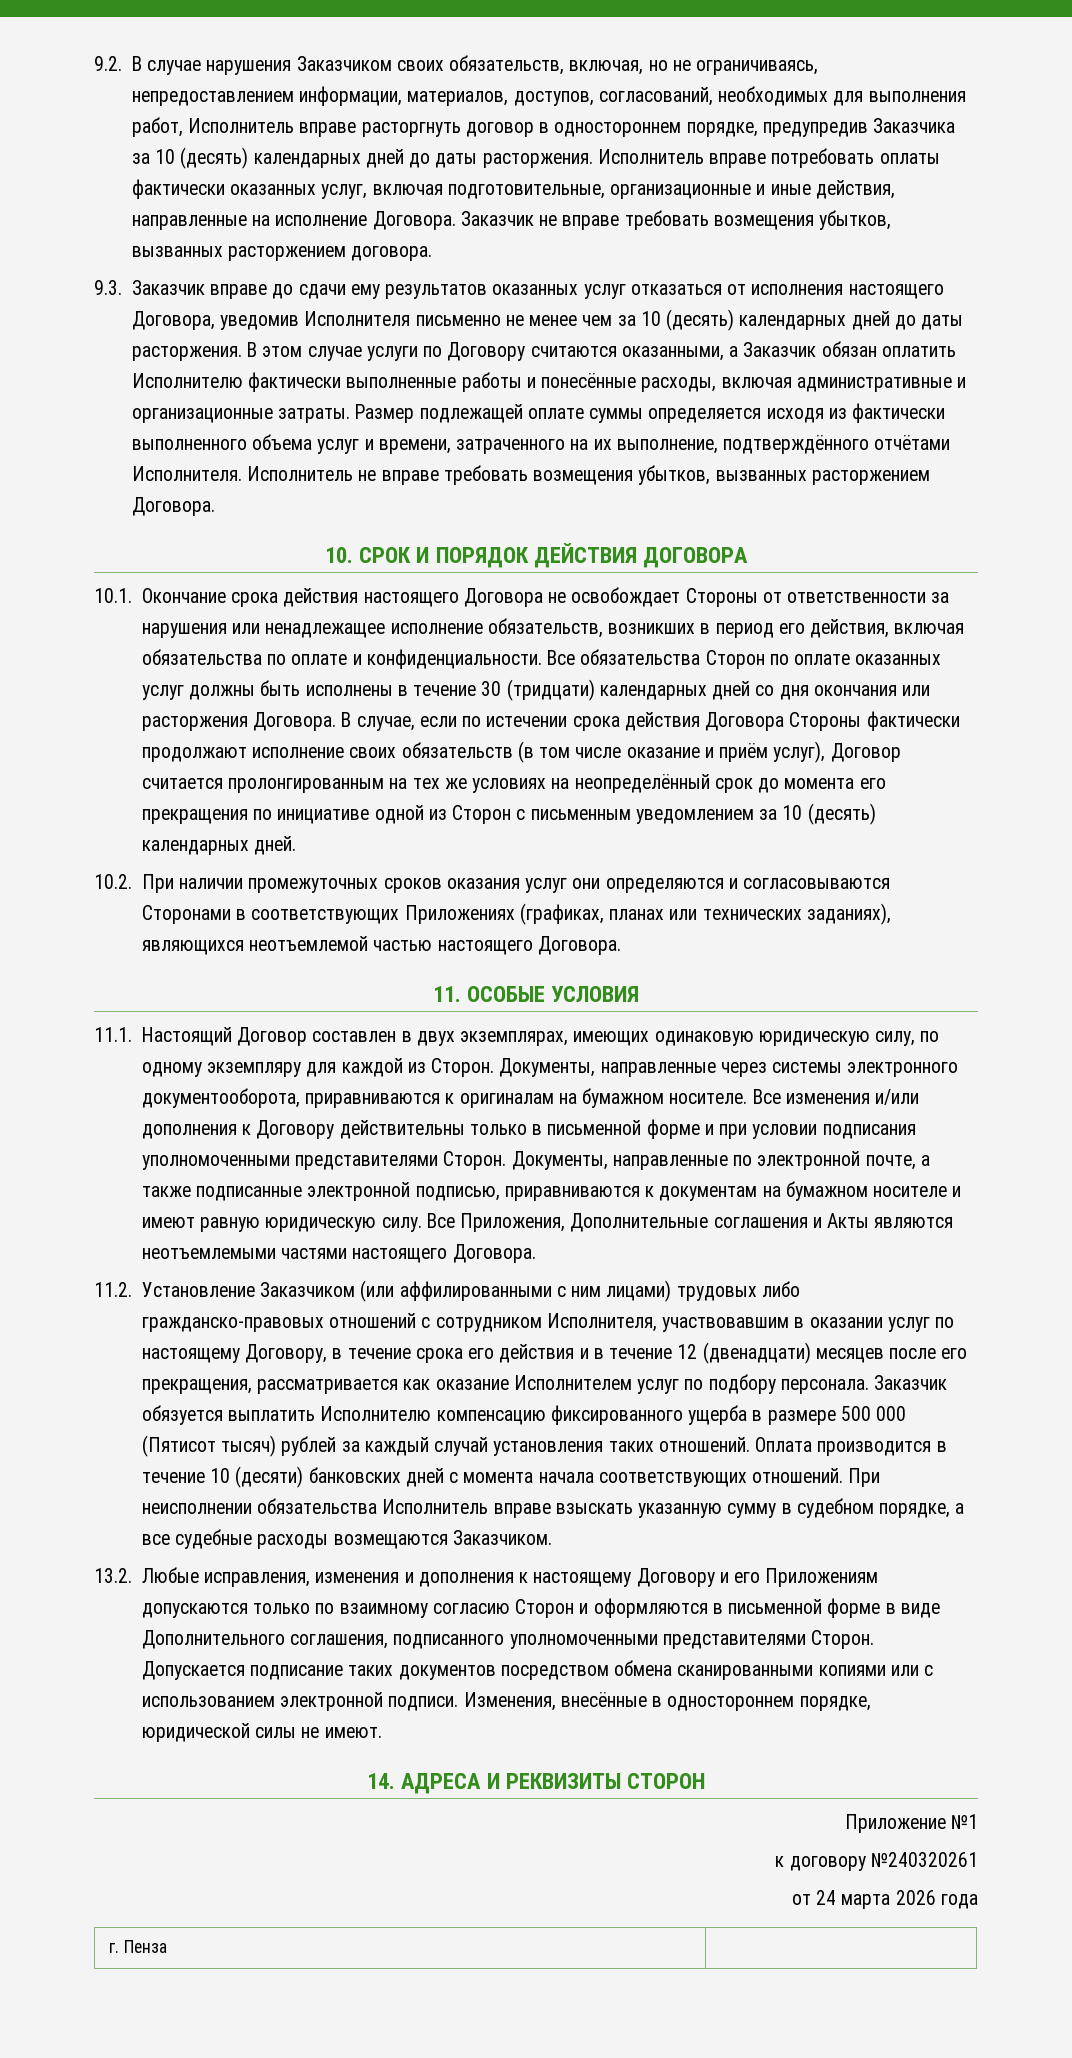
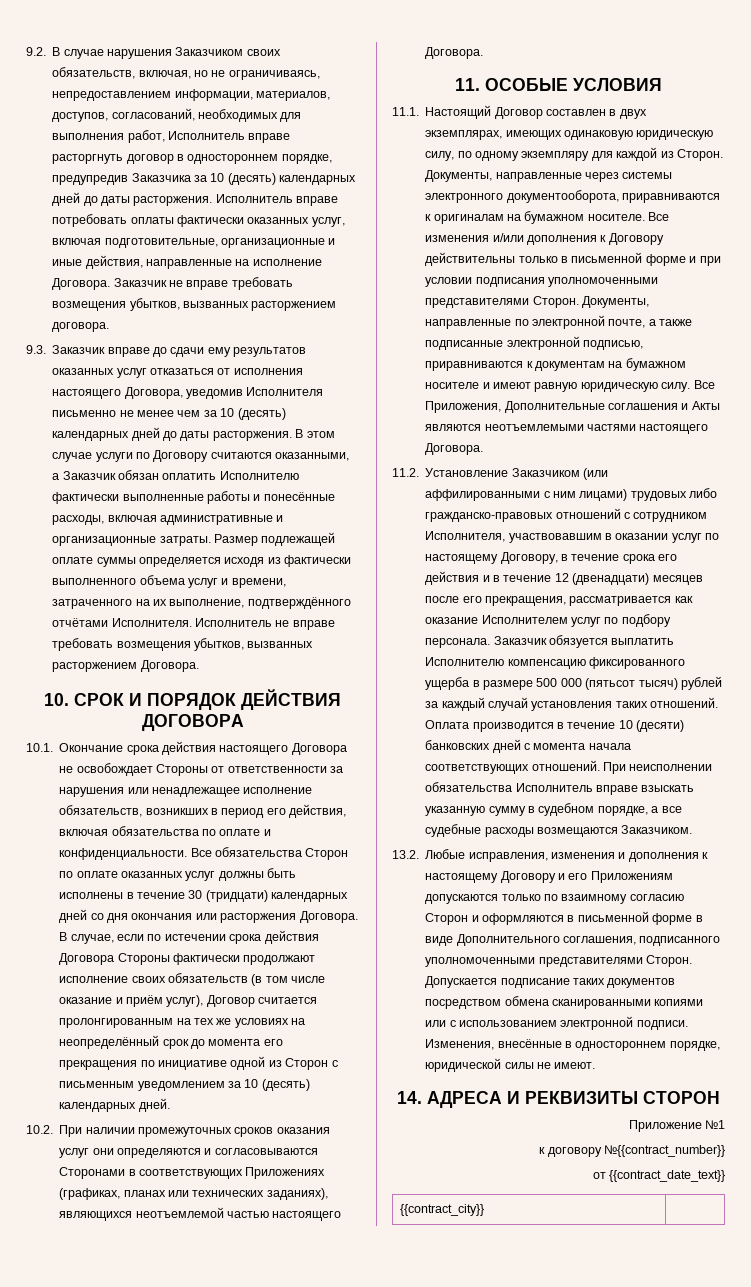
[141,1435,216,1457] (Пятисот -> [585,678,636,690] (пятьсот
[871,1852,978,1867] [791,1890,978,1909] [109,1940,167,1953] №240320261 // от 24 марта 2026 года // г. Пенза -> [604,1145,725,1157] [592,1170,725,1182] [399,1204,484,1216] №{{contract_number}} // от {{contract_date_text}} // {{contract_city}}

